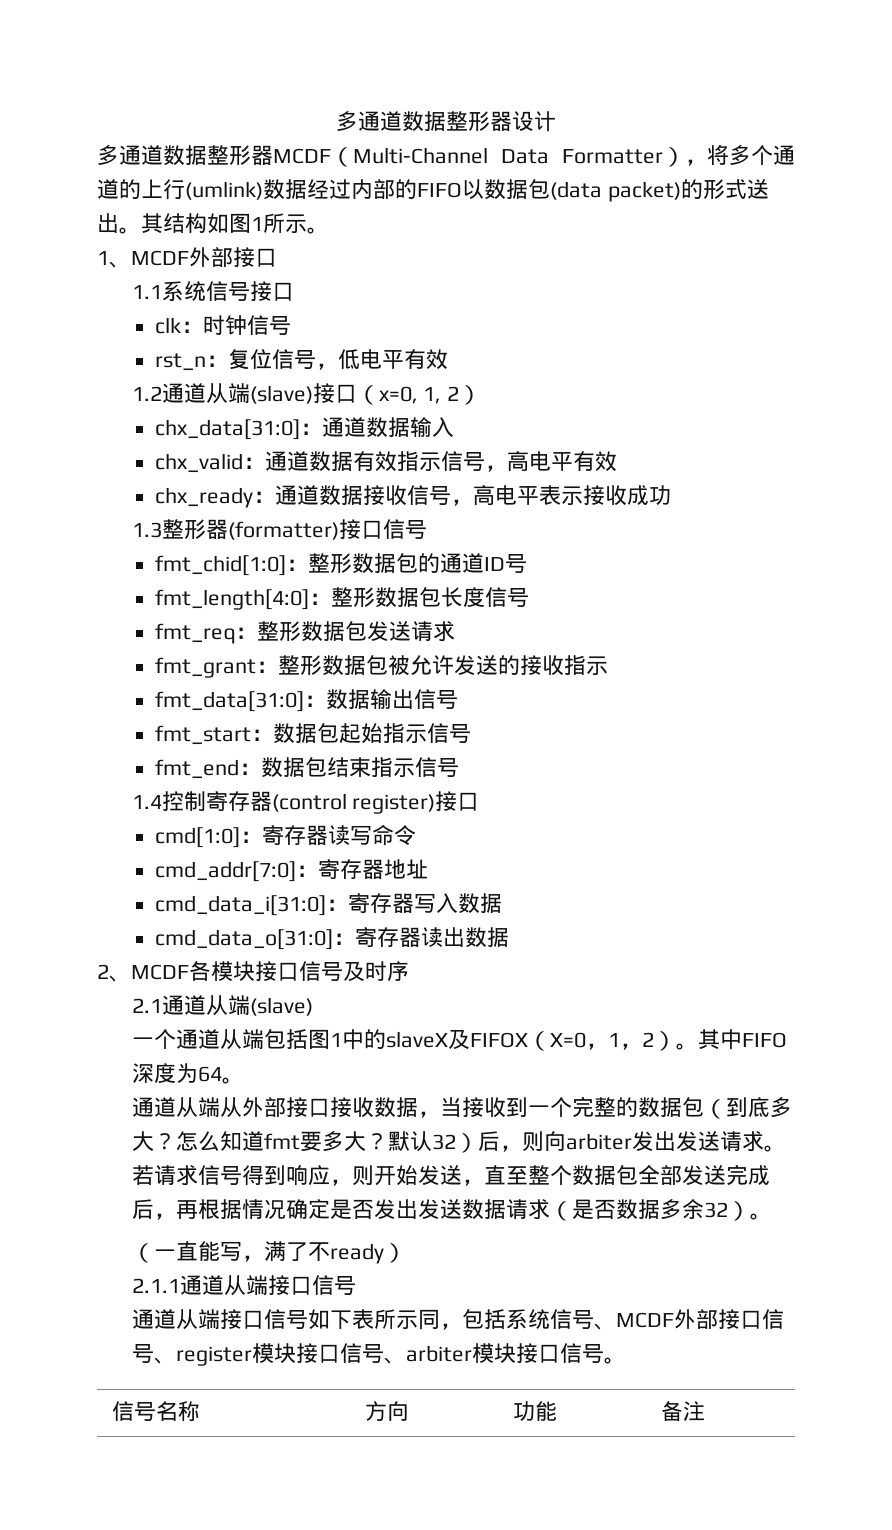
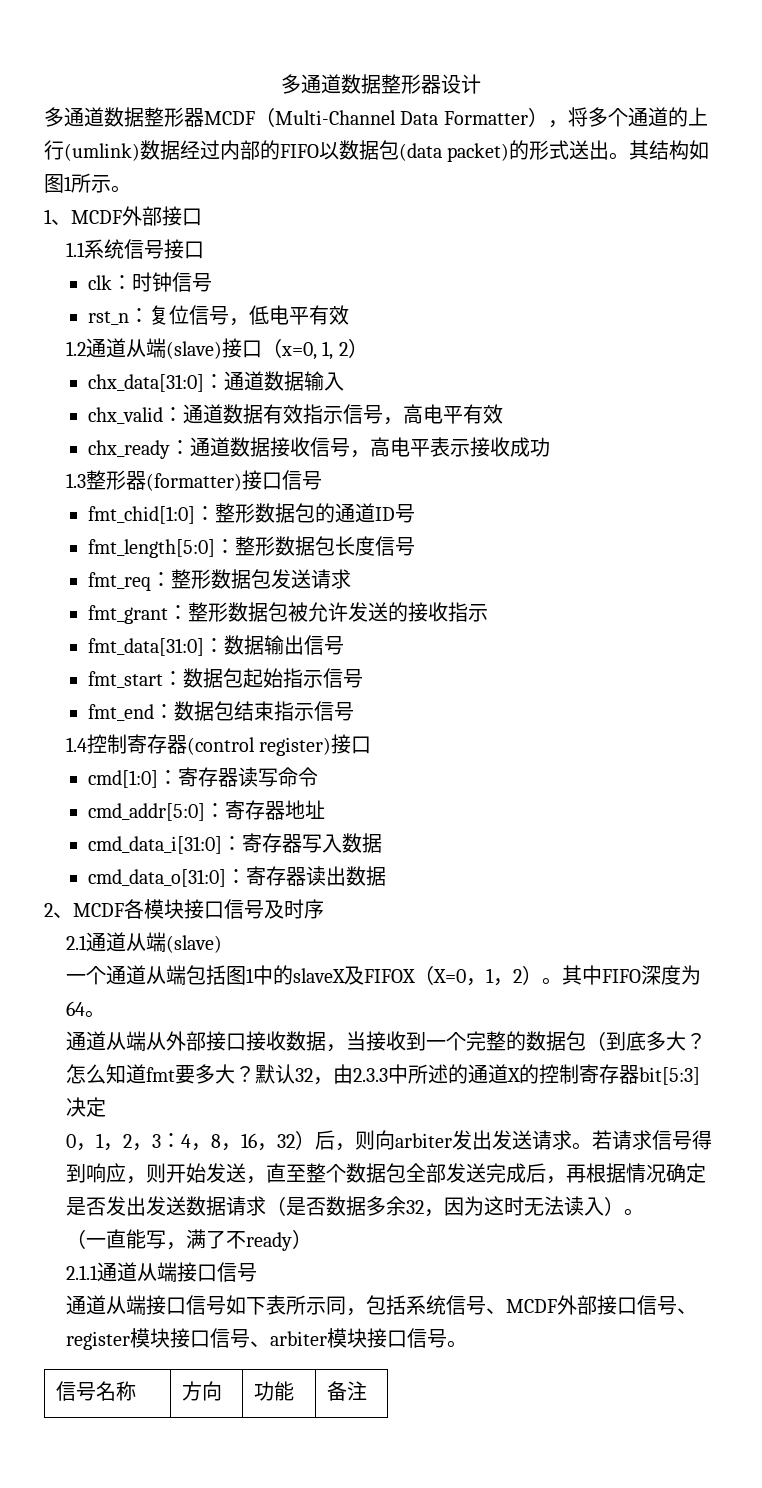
[155,589,310,610] fmt_length[4:0] -> [88,539,216,558] fmt_length[5:0]
[155,861,297,882] cmd_addr[7:0] -> [88,803,206,821] cmd_addr[5:0]
(456, 1142) none -> [313,1064,701,1085] [66,1097,107,1117] [66,1133,296,1151] ，由2.3.3中所述的通道X的控制寄存器bit[5:3]决定 // 0，1，2，3：4，8，16，32
(728, 1210) none -> [424,1196,605,1217] ，因为这时无法读入

